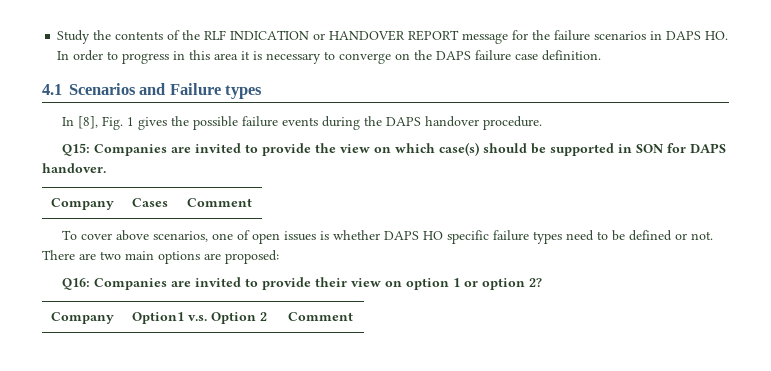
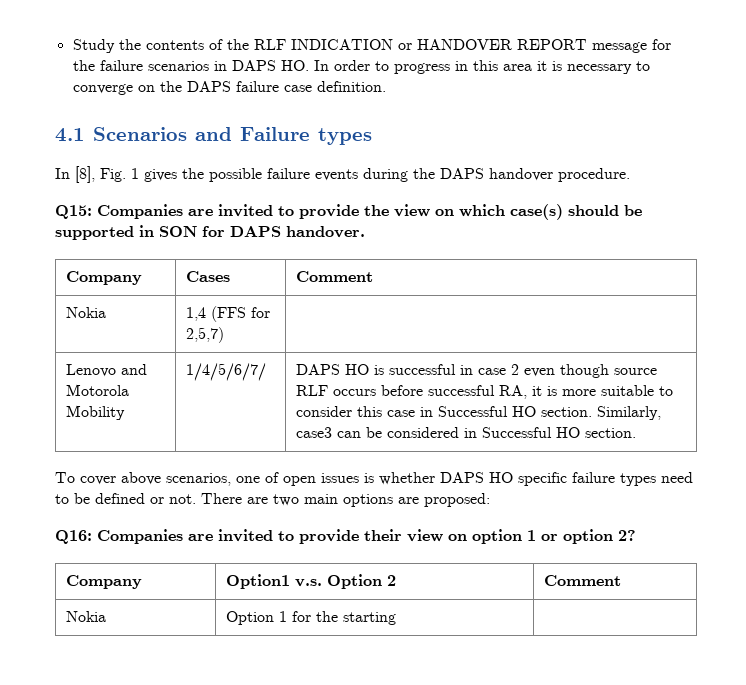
(252, 202) none -> [65,307,106,318] [185,306,270,322] [185,327,224,343] [65,364,147,377] [65,384,129,396] [65,405,125,420] [185,363,266,381] [295,364,657,378] [295,385,673,399] [295,406,661,420] [295,427,636,438] // Nokia | 1,4 (FFS for 2,5,7) | // Lenovo and Motorola Mobility | 1/4/5/6/7/ | DAPS HO is successful in case 2 even though source RLF occurs before successful RA, it is more suitable to consider this case in Successful HO section. Similarly, case3 can be considered in Successful HO section.
(353, 316) none -> [65,611,106,622] [225,611,396,625] // Nokia | Option 1 for the starting |

